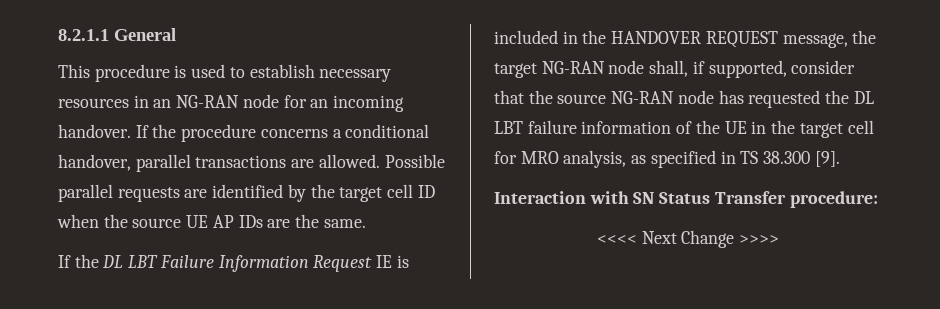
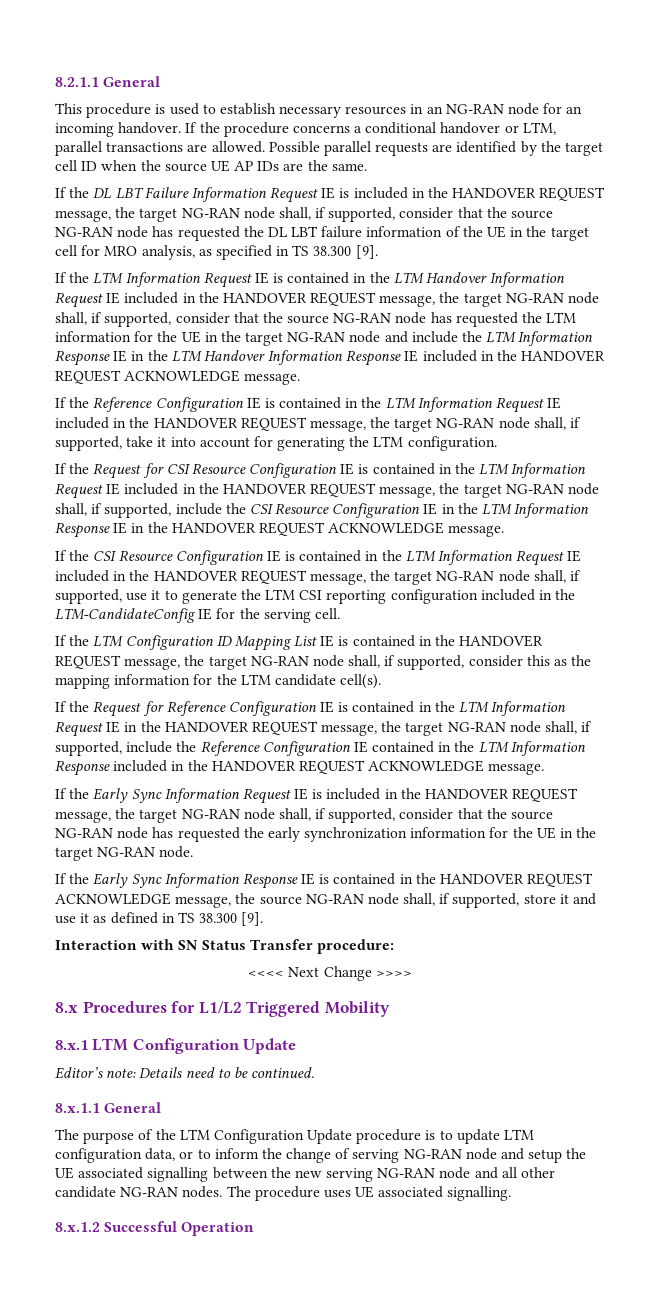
[58,154,131,171] handover, -> [440,122,556,135] handover or LTM,
(840, 159) none -> [55,272,566,288] [55,292,600,308] [55,312,577,327] [55,331,594,346] [55,350,606,366] [55,370,301,385] [55,397,562,413] [55,417,582,432] [55,436,497,451] [55,463,587,479] [55,483,600,499] [55,503,590,518] [55,522,505,538] [55,550,582,566] [55,570,582,585] [55,589,576,604] [55,608,340,623] [55,635,544,651] [55,655,592,670] [55,674,382,689] [55,701,567,717] [55,721,593,737] [55,741,586,756] [55,760,545,776] [55,788,579,804] [55,808,554,823] [55,827,597,842] [55,846,194,861] [55,873,594,889] [55,893,597,908] [55,912,264,926] // If the LTM Information Request IE is contained in the LTM Handover Information Request IE included in the HANDOVER REQUEST message, the target NG-RAN node shall, if supported, consider that the source NG-RAN node has requested the LTM information for the UE in the target NG-RAN node and include the LTM Information Response IE in the LTM Handover Information Response IE included in the HANDOVER REQUEST ACKNOWLEDGE message. // If the Reference Configuration IE is contained in the LTM Information Request IE included in the HANDOVER REQUEST message, the target NG-RAN node shall, if supported, take it into account for generating the LTM configuration. // If the Request for CSI Resource Configuration IE is contained in the LTM Information Request IE included in the HANDOVER REQUEST message, the target NG-RAN node shall, if supported, include the CSI Resource Configuration IE in the LTM Information Response IE in the HANDOVER REQUEST ACKNOWLEDGE message. // If the CSI Resource Configuration IE is contained in the LTM Information Request IE included in the HANDOVER REQUEST message, the target NG-RAN node shall, if supported, use it to generate the LTM CSI reporting configuration included in the LTM-CandidateConfig IE for the serving cell. // If the LTM Configuration ID Mapping List IE is contained in the HANDOVER REQUEST message, the target NG-RAN node shall, if supported, consider this as the mapping information for the LTM candidate cell(s). // If the Request for Reference Configuration IE is contained in the LTM Information Request IE in the HANDOVER REQUEST message, the target NG-RAN node shall, if supported, include the Reference Configuration IE contained in the LTM Information Response included in the HANDOVER REQUEST ACKNOWLEDGE message. // If the Early Sync Information Request IE is included in the HANDOVER REQUEST message, the target NG-RAN node shall, if supported, consider that the source NG-RAN node has requested the early synchronization information for the UE in the target NG-RAN node. // If the Early Sync Information Response IE is contained in the HANDOVER REQUEST ACKNOWLEDGE message, the source NG-RAN node shall, if supported, store it and use it as defined in TS 38.300 [9].
(780, 239) none -> [55,1001,390,1017] [55,1038,297,1054] [55,1067,315,1079] [55,1102,162,1113] [55,1129,535,1144] [55,1148,587,1163] [55,1167,556,1182] [55,1186,512,1201] [55,1221,255,1236] // 8.x Procedures for L1/L2 Triggered Mobility // 8.x.1 LTM Configuration Update // Editor’s note: Details need to be continued. // 8.x.1.1 General // The purpose of the LTM Configuration Update procedure is to update LTM configuration data, or to inform the change of serving NG-RAN node and setup the UE associated signalling between the new serving NG-RAN node and all other candidate NG-RAN nodes. The procedure uses UE associated signalling. // 8.x.1.2 Successful Operation

